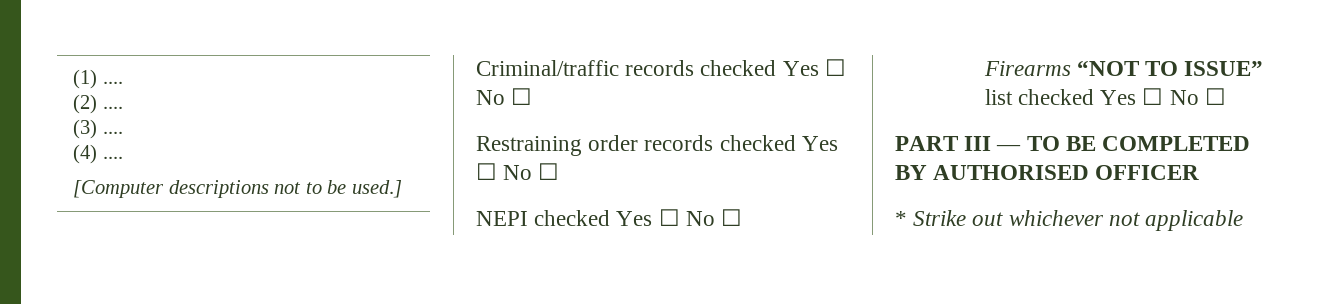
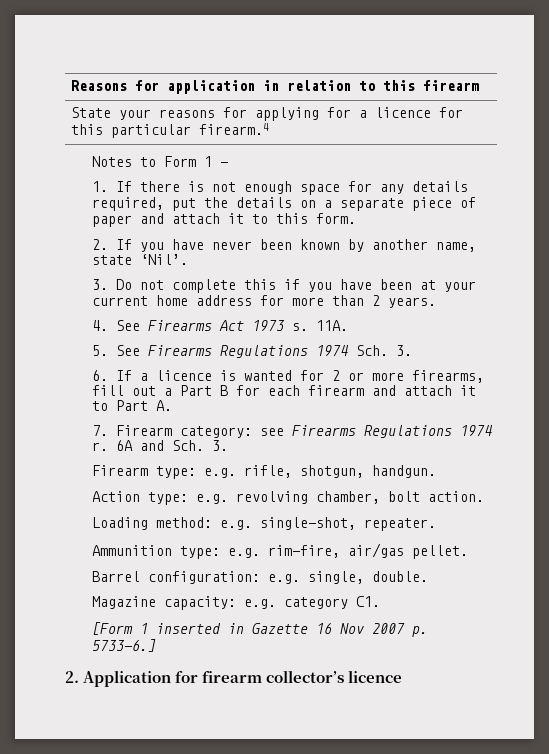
[72,69,123,89] [72,94,123,114] [72,119,123,139] [72,144,123,164] [72,180,402,198] [476,59,846,76] [476,88,533,105] [476,135,838,156] [476,163,560,180] [476,209,743,226] [983,60,1264,76] [984,88,1226,105] [895,136,1251,151] [895,165,1200,180] [895,210,1244,231] (1) .... // (2) .... // (3) .... // (4) .... // [Computer descriptions not to be used.] // Criminal/traffic records checked Yes ☐ No ☐ // Restraining order records checked Yes ☐ No ☐ // NEPI checked Yes ☐ No ☐ // Firearms “NOT TO ISSUE” list checked Yes ☐ No ☐ // PART III — TO BE COMPLETED BY AUTHORISED OFFICER // * Strike out whichever not applicable -> [71,80,480,94] [71,107,464,121] [71,123,270,138] [91,156,228,167] [91,181,468,195] [91,197,476,211] [91,213,356,227] [91,239,476,252] [91,254,188,265] [91,279,476,293] [91,295,436,308] [91,320,348,332] [91,345,412,358] [91,370,484,383] [91,385,476,396] [91,400,172,411] [91,425,493,438] [91,440,228,451] [91,465,436,479] [91,491,484,505] [91,517,436,531] [91,543,468,559] [91,571,428,584] [91,596,380,610] [91,622,428,637] [91,639,156,652] [65,670,403,687] Reasons for application in relation to this firearm // State your reasons for applying for a licence for this particular firearm.4 // Notes to Form 1 — // 1. If there is not enough space for any details required, put the details on a separate piece of paper and attach it to this form. // 2. If you have never been known by another name, state ‘Nil’. // 3. Do not complete this if you have been at your current home address for more than 2 years. // 4. See Firearms Act 1973 s. 11A. // 5. See Firearms Regulations 1974 Sch. 3. // 6. If a licence is wanted for 2 or more firearms, fill out a Part B for each firearm and attach it to Part A. // 7. Firearm category: see Firearms Regulations 1974 r. 6A and Sch. 3. // Firearm type: e.g. rifle, shotgun, handgun. // Action type: e.g. revolving chamber, bolt action. // Loading method: e.g. single-shot, repeater. // Ammunition type: e.g. rim-fire, air/gas pellet. // Barrel configuration: e.g. single, double. // Magazine capacity: e.g. category C1. // [Form 1 inserted in Gazette 16 Nov 2007 p. 5733-6.] // 2. Application for firearm collector’s licence

